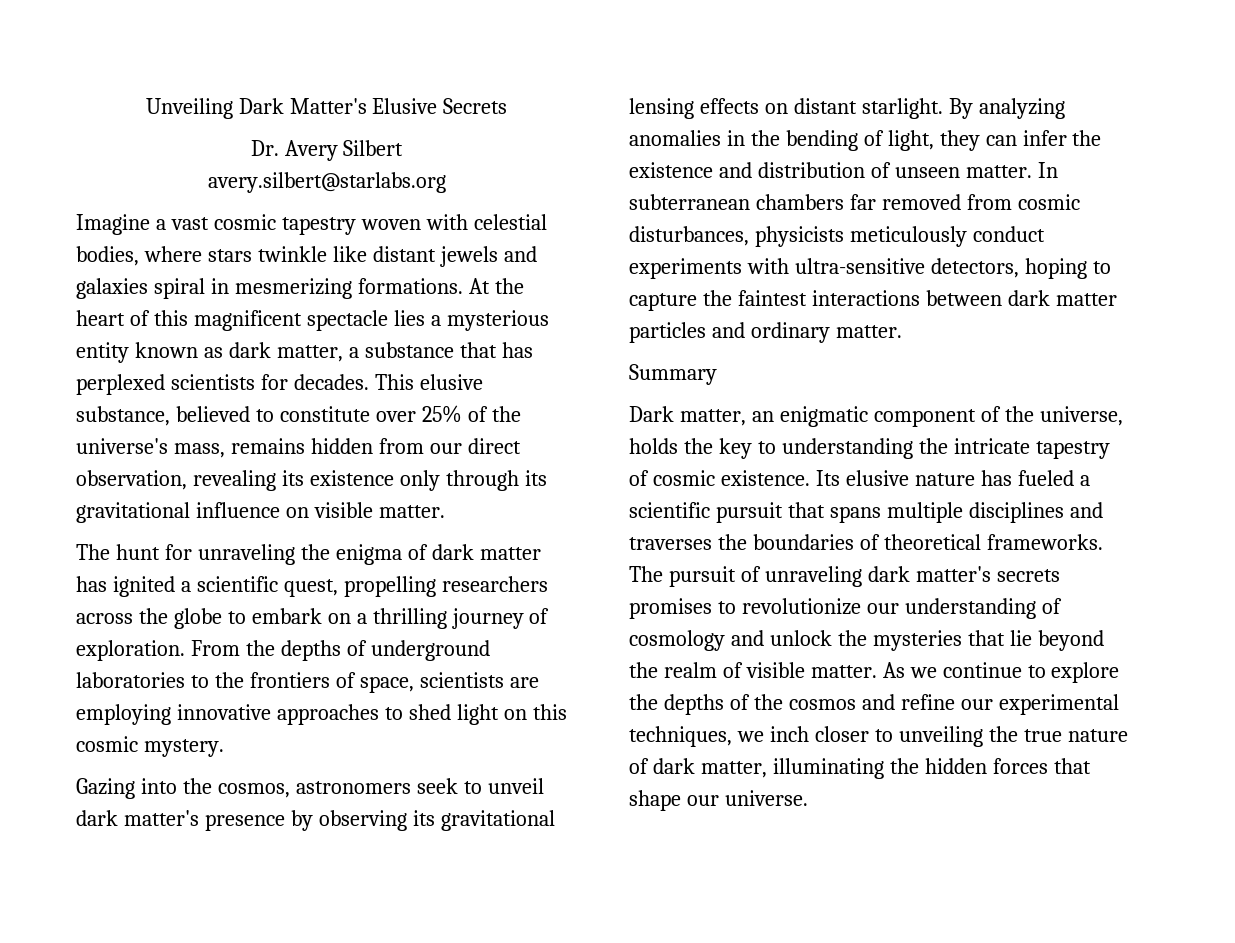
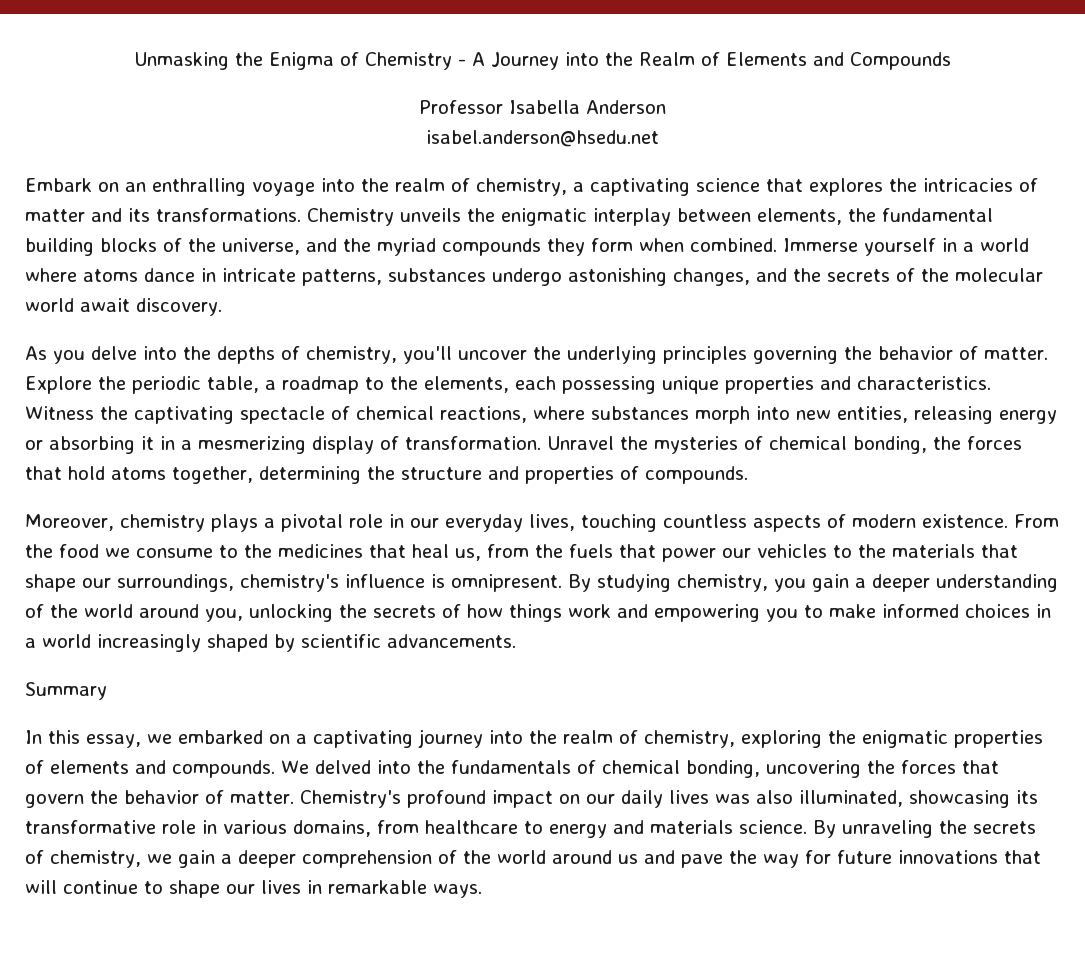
[145,98,508,119] [250,140,404,161] [207,172,446,193] [76,214,547,235] [76,246,537,267] [76,278,524,299] [76,310,549,331] [76,342,533,363] [76,374,483,395] [76,405,521,426] [76,438,521,458] [76,470,547,491] [76,502,445,523] [76,544,541,565] [76,576,548,597] [76,608,550,629] [76,640,490,661] [76,672,539,693] [76,704,567,725] [76,736,224,757] [76,778,544,799] [76,810,555,831] [629,98,1065,119] [629,130,1102,151] [629,162,1058,178] [629,194,1080,210] [629,226,1045,247] [629,258,1111,279] [629,290,1117,311] [629,322,902,343] [629,364,717,385] [629,406,1123,427] [629,438,1110,459] [629,470,1090,486] [629,502,1103,523] [629,534,1103,550] [629,566,1060,587] [629,598,1062,619] [629,630,1104,651] [629,662,1120,683] [629,694,1119,715] [629,726,1128,747] [629,758,1091,779] [629,790,808,811] Unveiling Dark Matter's Elusive Secrets // Dr. Avery Silbert // avery.silbert@starlabs.org // Imagine a vast cosmic tapestry woven with celestial bodies, where stars twinkle like distant jewels and galaxies spiral in mesmerizing formations. At the heart of this magnificent spectacle lies a mysterious entity known as dark matter, a substance that has perplexed scientists for decades. This elusive substance, believed to constitute over 25% of the universe's mass, remains hidden from our direct observation, revealing its existence only through its gravitational influence on visible matter. // The hunt for unraveling the enigma of dark matter has ignited a scientific quest, propelling researchers across the globe to embark on a thrilling journey of exploration. From the depths of underground laboratories to the frontiers of space, scientists are employing innovative approaches to shed light on this cosmic mystery. // Gazing into the cosmos, astronomers seek to unveil dark matter's presence by observing its gravitational lensing effects on distant starlight. By analyzing anomalies in the bending of light, they can infer the existence and distribution of unseen matter. In subterranean chambers far removed from cosmic disturbances, physicists meticulously conduct experiments with ultra-sensitive detectors, hoping to capture the faintest interactions between dark matter particles and ordinary matter. // Summary // Dark matter, an enigmatic component of the universe, holds the key to understanding the intricate tapestry of cosmic existence. Its elusive nature has fueled a scientific pursuit that spans multiple disciplines and traverses the boundaries of theoretical frameworks. The pursuit of unraveling dark matter's secrets promises to revolutionize our understanding of cosmology and unlock the mysteries that lie beyond the realm of visible matter. As we continue to explore the depths of the cosmos and refine our experimental techniques, we inch closer to unveiling the true nature of dark matter, illuminating the hidden forces that shape our universe. -> [134,52,951,70] [419,100,666,114] [426,130,659,147] [25,178,1038,196] [25,208,993,226] [25,238,1029,256] [25,268,1043,286] [25,298,222,316] [25,346,1048,364] [25,376,991,394] [25,406,1057,424] [25,436,1022,454] [25,466,748,484] [25,514,1059,532] [25,544,1018,562] [25,574,1058,592] [25,604,1051,622] [25,634,516,652] [25,682,107,700] [25,729,1043,748] [25,760,999,778] [25,790,1038,808] [25,820,1036,838] [25,850,1041,868] [25,880,482,898] Unmasking the Enigma of Chemistry - A Journey into the Realm of Elements and Compounds // Professor Isabella Anderson // isabel.anderson@hsedu.net // Embark on an enthralling voyage into the realm of chemistry, a captivating science that explores the intricacies of matter and its transformations. Chemistry unveils the enigmatic interplay between elements, the fundamental building blocks of the universe, and the myriad compounds they form when combined. Immerse yourself in a world where atoms dance in intricate patterns, substances undergo astonishing changes, and the secrets of the molecular world await discovery. // As you delve into the depths of chemistry, you'll uncover the underlying principles governing the behavior of matter. Explore the periodic table, a roadmap to the elements, each possessing unique properties and characteristics. Witness the captivating spectacle of chemical reactions, where substances morph into new entities, releasing energy or absorbing it in a mesmerizing display of transformation. Unravel the mysteries of chemical bonding, the forces that hold atoms together, determining the structure and properties of compounds. // Moreover, chemistry plays a pivotal role in our everyday lives, touching countless aspects of modern existence. From the food we consume to the medicines that heal us, from the fuels that power our vehicles to the materials that shape our surroundings, chemistry's influence is omnipresent. By studying chemistry, you gain a deeper understanding of the world around you, unlocking the secrets of how things work and empowering you to make informed choices in a world increasingly shaped by scientific advancements. // Summary // In this essay, we embarked on a captivating journey into the realm of chemistry, exploring the enigmatic properties of elements and compounds. We delved into the fundamentals of chemical bonding, uncovering the forces that govern the behavior of matter. Chemistry's profound impact on our daily lives was also illuminated, showcasing its transformative role in various domains, from healthcare to energy and materials science. By unraveling the secrets of chemistry, we gain a deeper comprehension of the world around us and pave the way for future innovations that will continue to shape our lives in remarkable ways.

